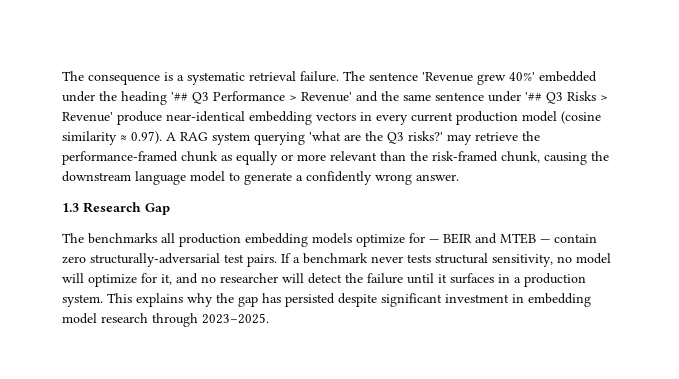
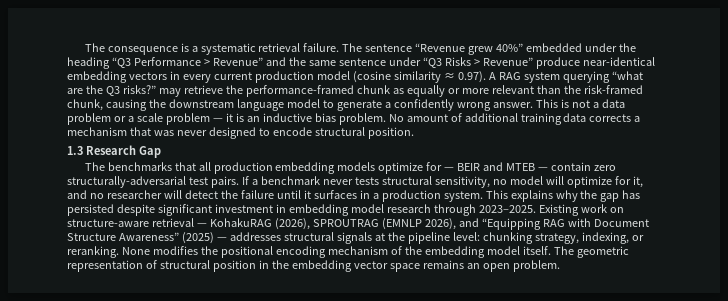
[422,72,535,85] 'Revenue grew 40%' -> [415,43,524,55] “Revenue grew 40%”
[171,92,209,104] '## Q3 -> [111,57,131,68] “Q3
[301,92,352,102] Revenue' -> [212,57,263,66] Revenue”
[525,92,563,104] '## Q3 -> [422,57,442,68] “Q3
[62,112,113,122] Revenue' -> [482,57,533,66] Revenue”
[309,131,341,141] 'what -> [611,71,643,80] “what
[408,131,443,141] risks?' -> [122,85,156,94] risks?”
(459, 177) none -> [535,99,625,108] [67,113,641,125] [67,127,414,139] This is not a data problem or a scale problem — it is an inductive bias problem. No amount of additional training data corrects a mechanism that was never designed to encode structural position.
(157, 238) none -> [174,162,196,171] that
(269, 318) none -> [538,204,624,216] [67,218,649,230] [67,232,644,244] [67,246,629,258] [67,260,560,272] Existing work on structure-aware retrieval — KohakuRAG (2026), SPROUTRAG (EMNLP 2026), and “Equipping RAG with Document Structure Awareness” (2025) — addresses structural signals at the pipeline level: chunking strategy, indexing, or reranking. None modifies the positional encoding mechanism of the embedding model itself. The geometric representation of structural position in the embedding vector space remains an open problem.

